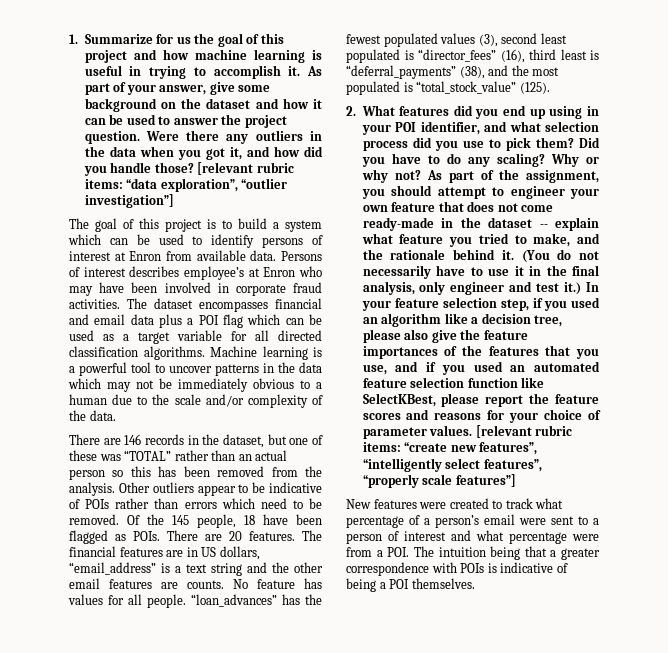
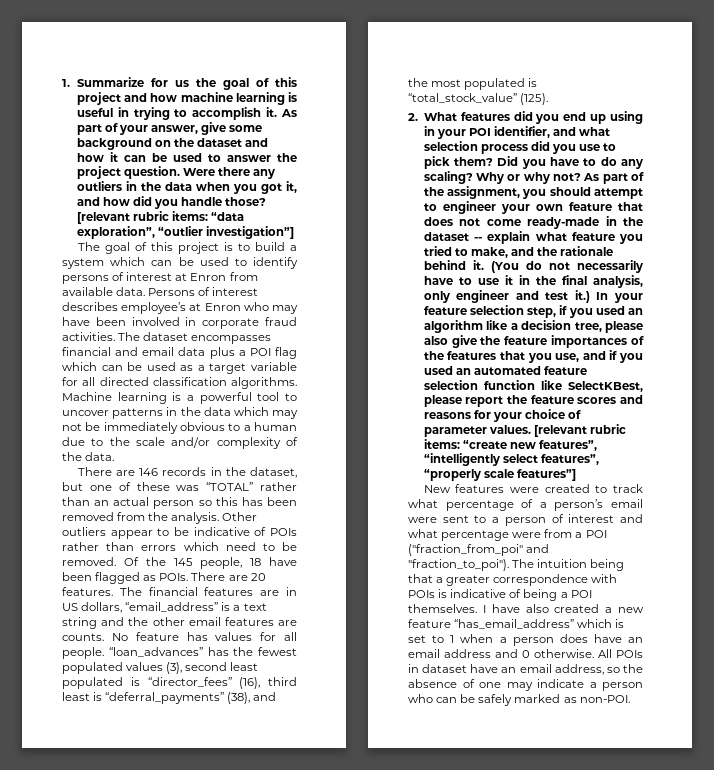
[387,547,410,557] POI. -> [585,530,607,538] [408,544,550,556] [408,559,509,571] POI ("fraction_from_poi" and "fraction_to_poi").
(475, 583) none -> [482,604,644,613] [408,619,625,629] [408,634,643,646] [408,649,643,658] [408,664,643,675] [408,679,643,691] [408,694,630,706] I have also created a new feature “has_email_address” which is set to 1 when a person does have an email address and 0 otherwise. All POIs in dataset have an email address, so the absence of one may indicate a person who can be safely marked as non-POI.

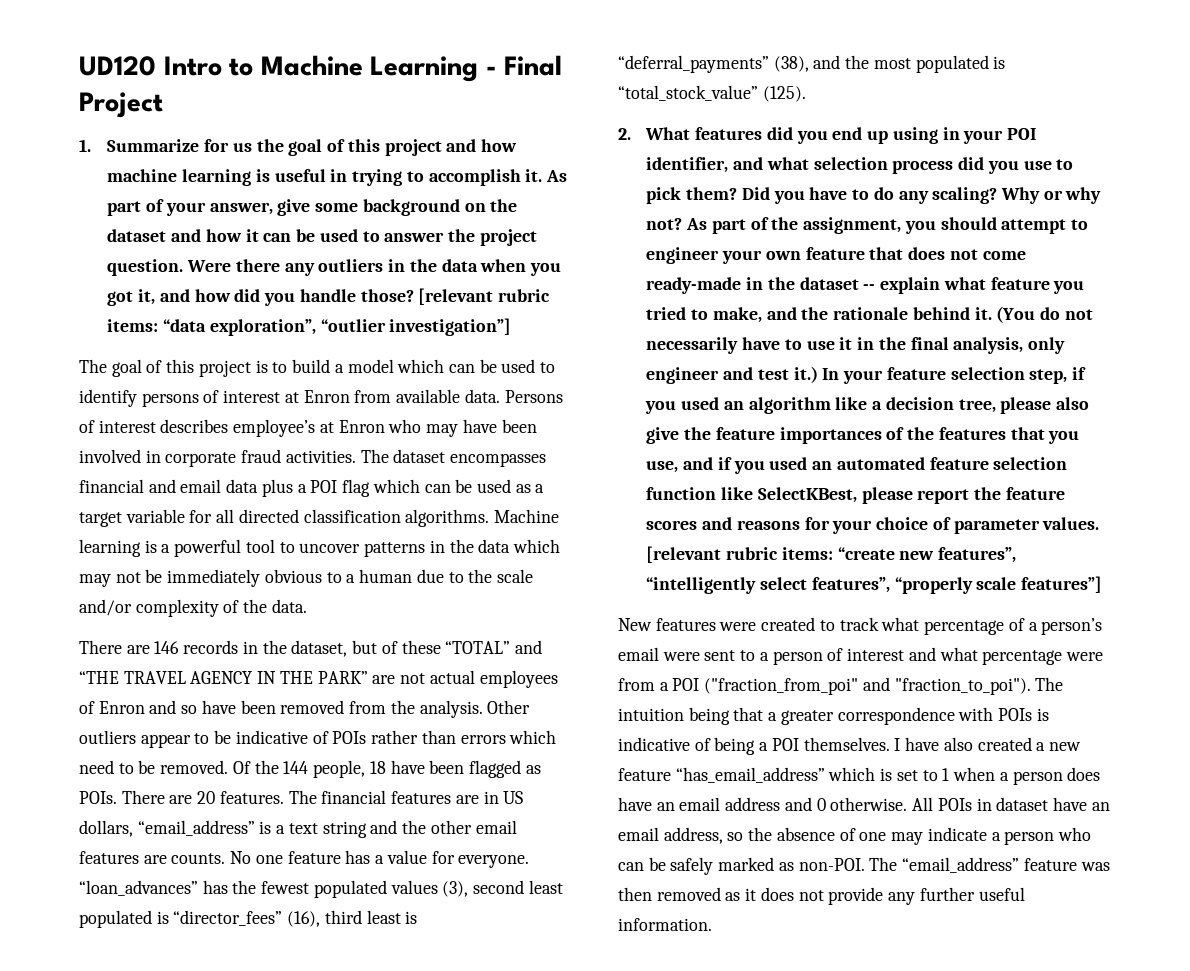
(62, 83) none -> [79,55,563,82] [79,92,163,118] UD120 Intro to Machine Learning - Final Project //
[62,258,104,269] system -> [347,359,394,373] model
[89,485,112,491] one -> (378, 647) none
[176,482,297,491] [62,497,263,509] was “TOTAL” rather than an actual person so this has -> [445,640,542,654] [79,670,558,688] [79,700,236,714] “TOTAL” and “THE TRAVEL AGENCY IN THE PARK” are not actual employees of Enron and so have
[173,558,193,566] 145 -> [283,761,309,774] 144
(128, 637) none -> [255,855,283,864] one
[215,632,297,641] [62,647,104,659] values for all people. -> [375,850,530,868] a value for everyone.
(630, 699) none -> [869,857,1110,873] [618,887,1025,905] [618,918,712,931] The “email_address” feature was then removed as it does not provide any further useful information.

